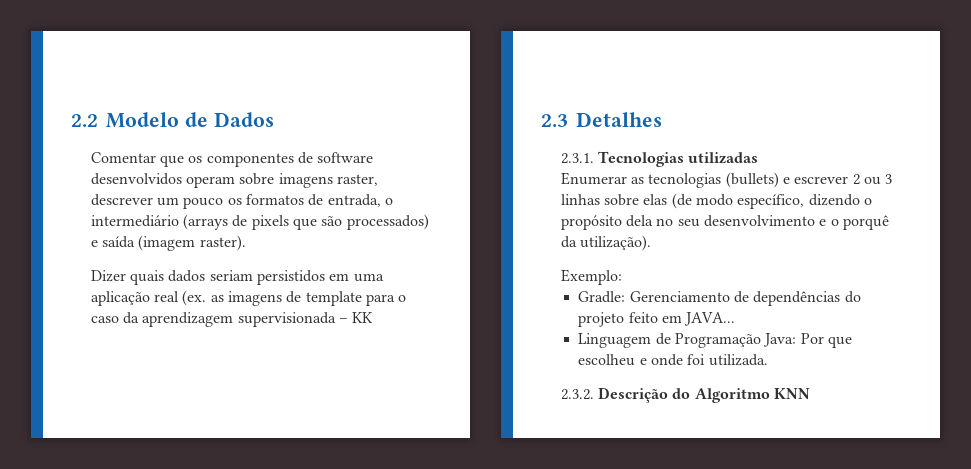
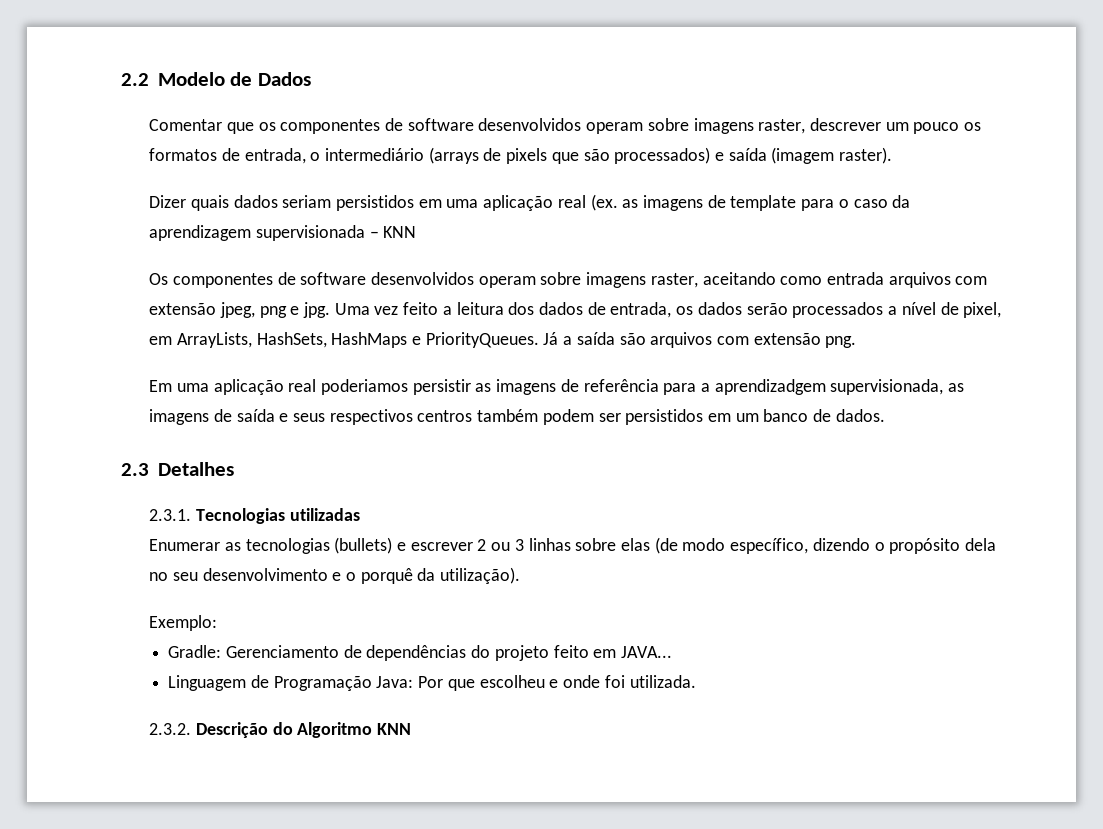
[352,312,374,323] KK -> [383,226,417,238] [149,272,988,288] [149,302,1002,318] [149,332,857,348] [149,379,965,395] [149,409,885,425] KNN // Os componentes de software desenvolvidos operam sobre imagens raster, aceitando como entrada arquivos com extensão jpeg, png e jpg. Uma vez feito a leitura dos dados de entrada, os dados serão processados a nível de pixel, em ArrayLists, HashSets, HashMaps e PriorityQueues. Já a saída são arquivos com extensão png. // Em uma aplicação real poderiamos persistir as imagens de referência para a aprendizadgem supervisionada, as imagens de saída e seus respectivos centros também podem ser persistidos em um banco de dados.

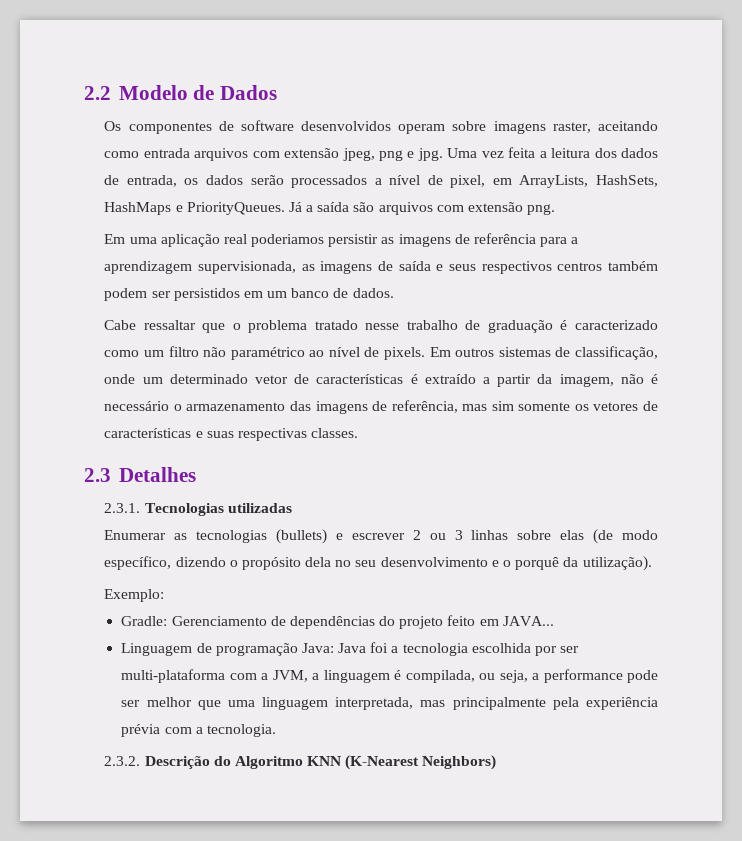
[149,118,982,134] [149,147,893,164] [149,194,911,211] [149,225,417,241] // Comentar que os componentes de software desenvolvidos operam sobre imagens raster, descrever um pouco os formatos de entrada, o intermediário (arrays de pixels que são processados) e saída (imagem raster). // Dizer quais dados seriam persistidos em uma aplicação real (ex. as imagens de template para o caso da aprendizagem supervisionada – KNN -> (278, 92) none
[403,302,439,315] feito -> [508,147,536,158] feita
[714,379,826,395] aprendizadgem -> [104,261,193,274] aprendizagem
(885, 415) none -> [104,320,659,333] [104,346,658,360] [104,374,658,387] [104,400,658,414] [104,428,359,441] // Cabe ressaltar que o problema tratado nesse trabalho de graduação é caracterizado como um filtro não paramétrico ao nível de pixels. Em outros sistemas de classificação, onde um determinado vetor de características é extraído a partir da imagem, não é necessário o armazenamento das imagens de referência, mas sim somente os vetores de características e suas respectivas classes.
[273,675,696,691] Programação Java: Por que escolheu e onde foi utilizada. -> [215,642,580,656] [121,669,658,683] [121,697,658,710] [121,724,276,737] programação Java: Java foi a tecnologia escolhida por ser multi-plataforma com a JVM, a linguagem é compilada, ou seja, a performance pode ser melhor que uma linguagem interpretada, mas principalmente pela experiência prévia com a tecnologia.
(411, 729) none -> [345,755,497,770] (K-Nearest Neighbors)

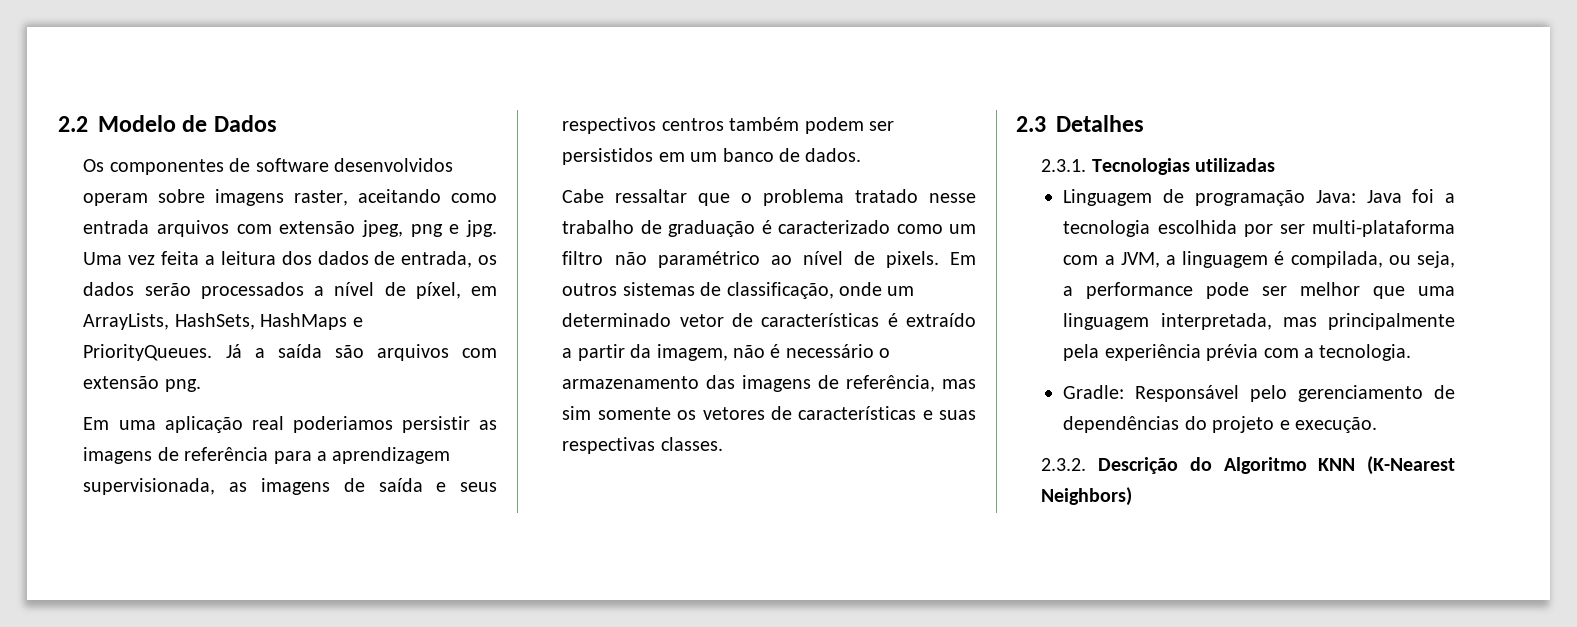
[450,175,486,188] pixel, -> [415,282,461,299] píxel,
[104,529,658,544] [104,556,652,571] [104,589,165,602] [121,615,554,629] // Enumerar as tecnologias (bullets) e escrever 2 ou 3 linhas sobre elas (de modo específico, dizendo o propósito dela no seu desenvolvimento e o porquê da utilização). // Exemplo: // Gradle: Gerenciamento de dependências do projeto feito em JAVA... -> (1276, 165) none
(276, 730) none -> [1063,385,1455,402] [1063,416,1378,433] // Gradle: Responsável pelo gerenciamento de dependências do projeto e execução.

